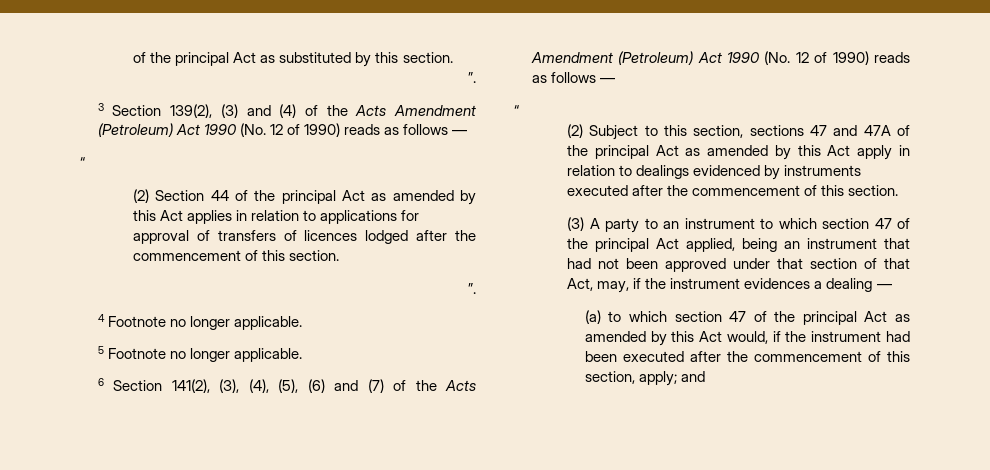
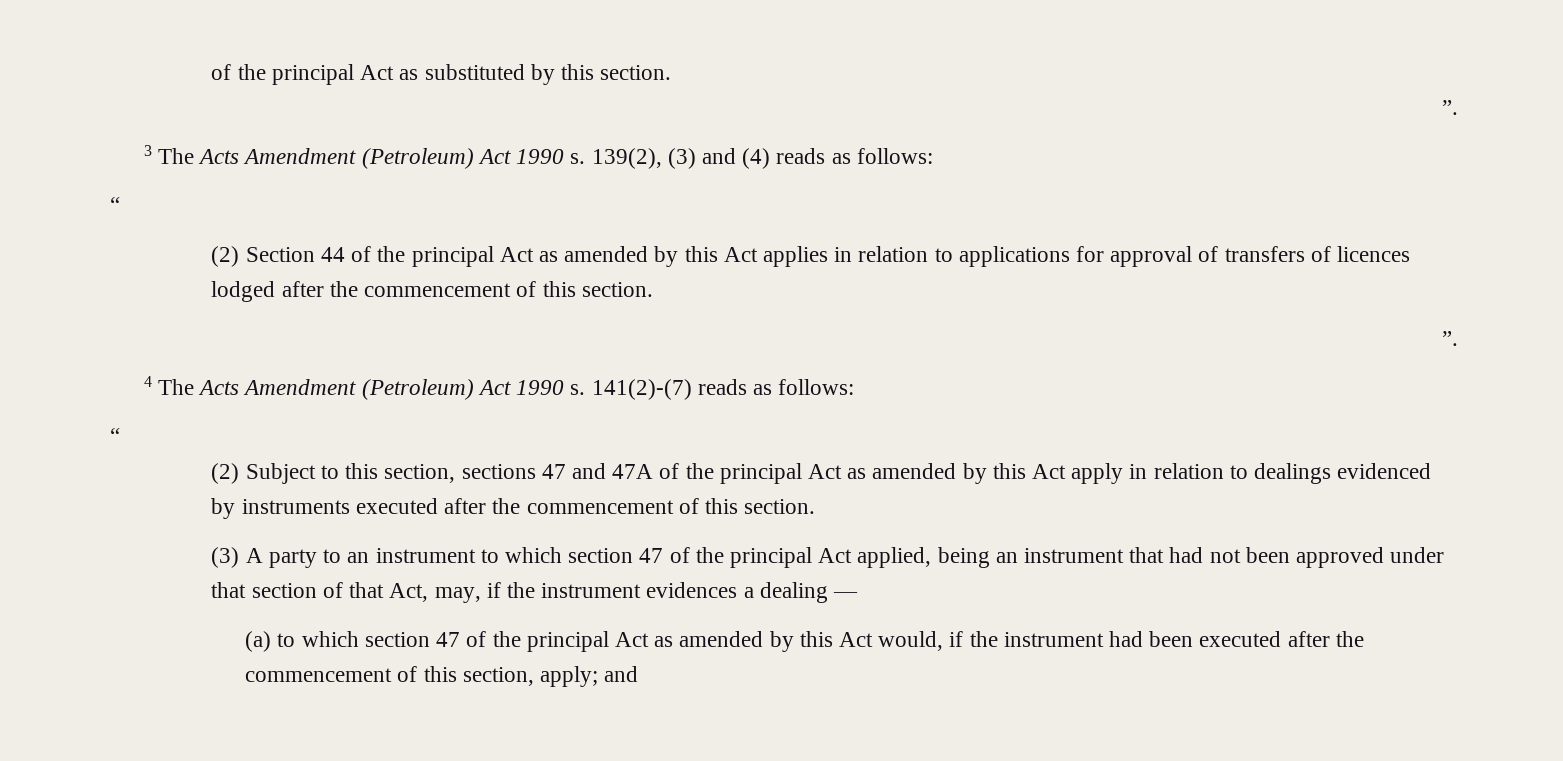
[112,104,476,118] [97,123,468,137] Section 139(2), (3) and (4) of the Acts Amendment (Petroleum) Act 1990 (No. 12 of 1990) reads as follows — -> [158,148,933,169] The Acts Amendment (Petroleum) Act 1990 s. 139(2), (3) and (4) reads as follows:
[107,316,302,330] [97,346,302,362] [97,378,476,393] [530,51,911,65] [531,72,615,83] Footnote no longer applicable. // 5 Footnote no longer applicable. // 6 Section 141(2), (3), (4), (5), (6) and (7) of the Acts Amendment (Petroleum) Act 1990 (No. 12 of 1990) reads as follows — -> [158,379,855,400] The Acts Amendment (Petroleum) Act 1990 s. 141(2)-(7) reads as follows:

